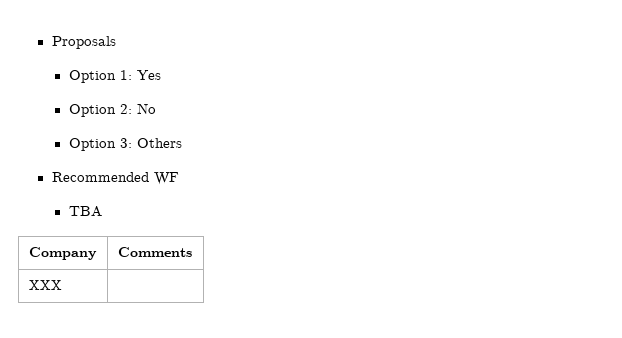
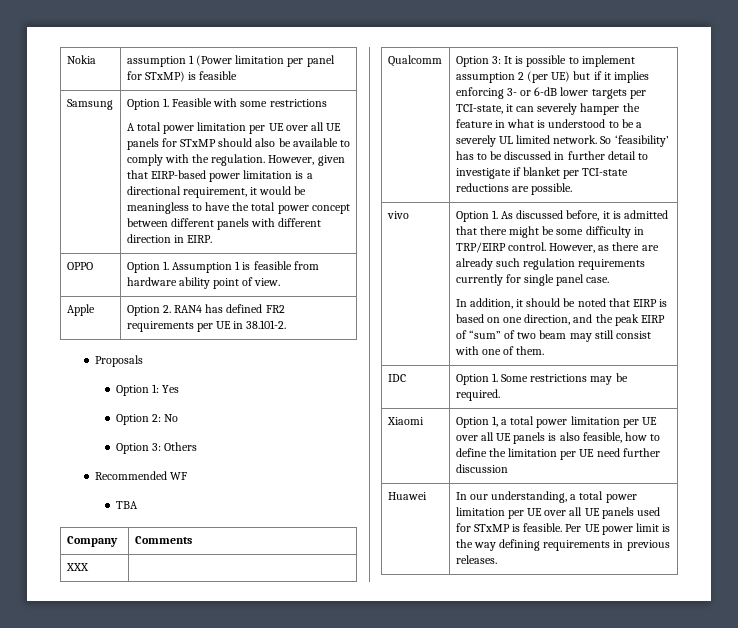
(51, 42) none -> [66,55,96,64] [126,55,335,67] [126,71,238,82] [66,99,113,110] [126,98,327,110] [126,122,342,134] [126,138,351,150] [126,154,345,166] [126,170,313,182] [126,186,307,198] [126,202,350,214] [126,218,322,230] [126,234,213,243] [66,262,93,270] [126,261,319,273] [126,277,281,289] [66,304,95,316] [126,304,285,316] [126,320,287,332] Nokia | assumption 1 (Power limitation per panel for STxMP) is feasible // Samsung | Option 1. Feasible with some restrictions // A total power limitation per UE over all UE panels for STxMP should also be available to comply with the regulation. However, given that EIRP-based power limitation is a directional requirement, it would be meaningless to have the total power concept between different panels with different direction in EIRP. // OPPO | Option 1. Assumption 1 is feasible from hardware ability point of view. // Apple | Option 2. RAN4 has defined FR2 requirements per UE in 38.101-2. //
(62, 285) none -> [387,55,442,67] [455,55,635,67] [455,71,650,83] [455,87,646,99] [455,103,640,115] [455,119,643,128] [455,135,669,147] [455,151,649,160] [455,167,629,179] [455,183,573,195] [386,211,409,219] [455,210,669,222] [455,226,644,238] [455,242,659,253] [455,258,646,270] [455,274,610,286] [455,298,668,309] [455,314,666,326] [455,330,652,342] [454,346,545,355] [387,374,406,382] [455,373,628,385] [455,389,500,401] [386,417,424,425] [455,416,658,428] [455,432,661,444] [455,448,660,460] [455,464,508,473] [387,492,427,500] [455,491,637,503] [455,507,661,519] [455,523,671,535] [455,539,670,551] [455,555,497,564] // Qualcomm | Option 3: It is possible to implement assumption 2 (per UE) but if it implies enforcing 3- or 6-dB lower targets per TCI-state, it can severely hamper the feature in what is understood to be a severely UL limited network. So ‘feasibility’ has to be discussed in further detail to investigate if blanket per TCI-state reductions are possible. // vivo | Option 1. As discussed before, it is admitted that there might be some difficulty in TRP/EIRP control. However, as there are already such regulation requirements currently for single panel case. // In addition, it should be noted that EIRP is based on one direction, and the peak EIRP of “sum” of two beam may still consist with one of them. // IDC | Option 1. Some restrictions may be required. // Xiaomi | Option 1, a total power limitation per UE over all UE panels is also feasible, how to define the limitation per UE need further discussion // Huawei | In our understanding, a total power limitation per UE over all UE panels used for STxMP is feasible. Per UE power limit is the way defining requirements in previous releases.

